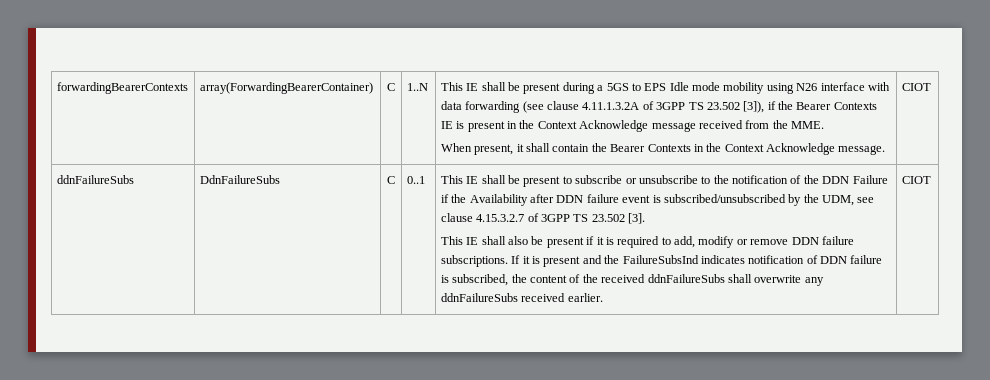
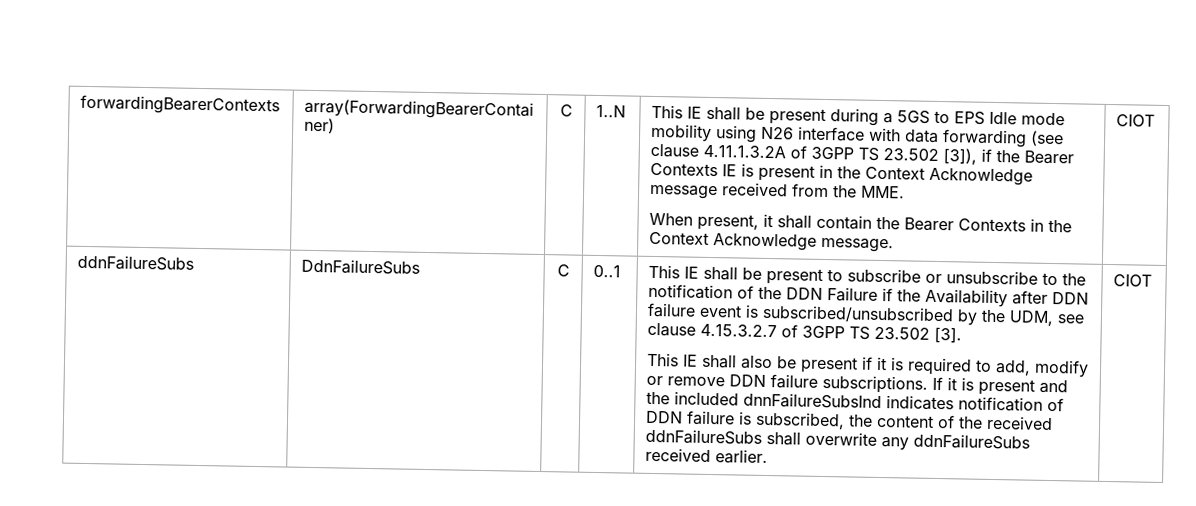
[622,255,699,264] FailureSubsInd -> [674,391,883,410] included dnnFailureSubsInd

